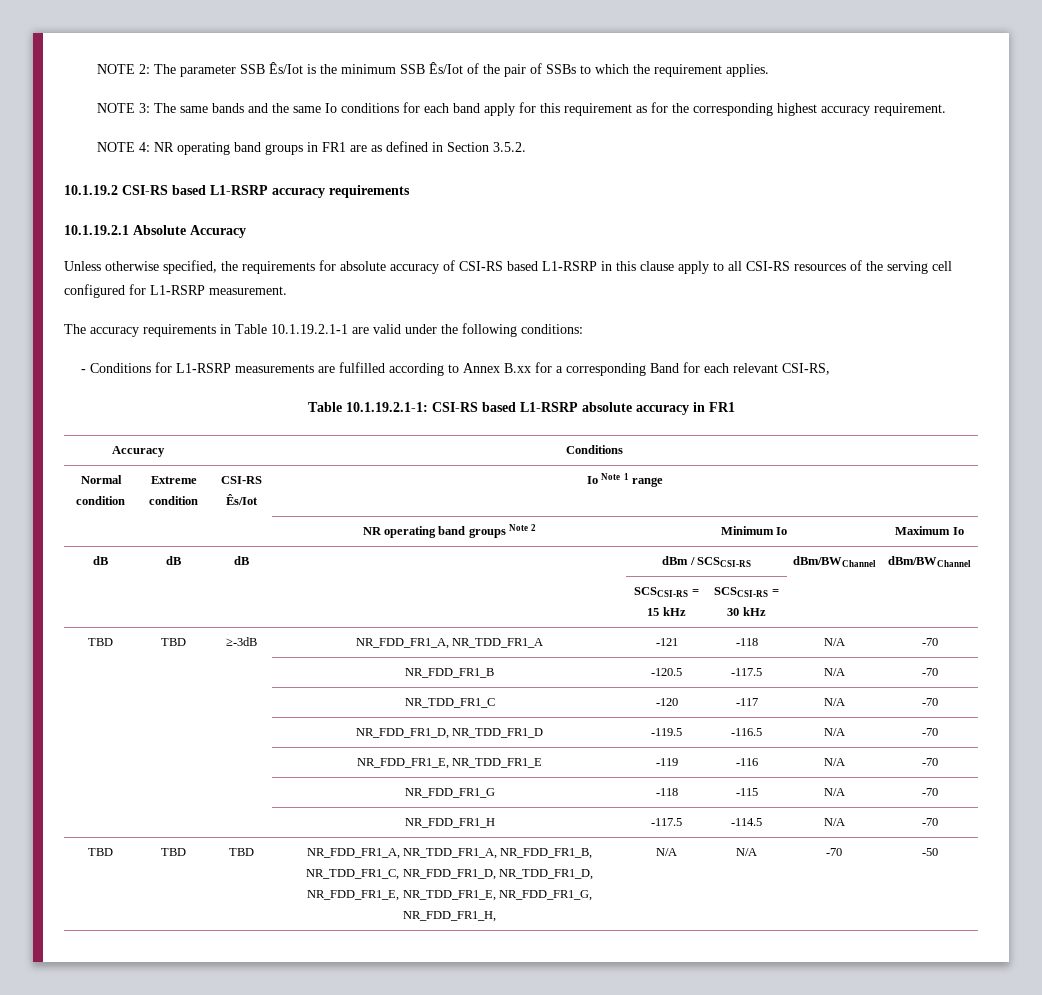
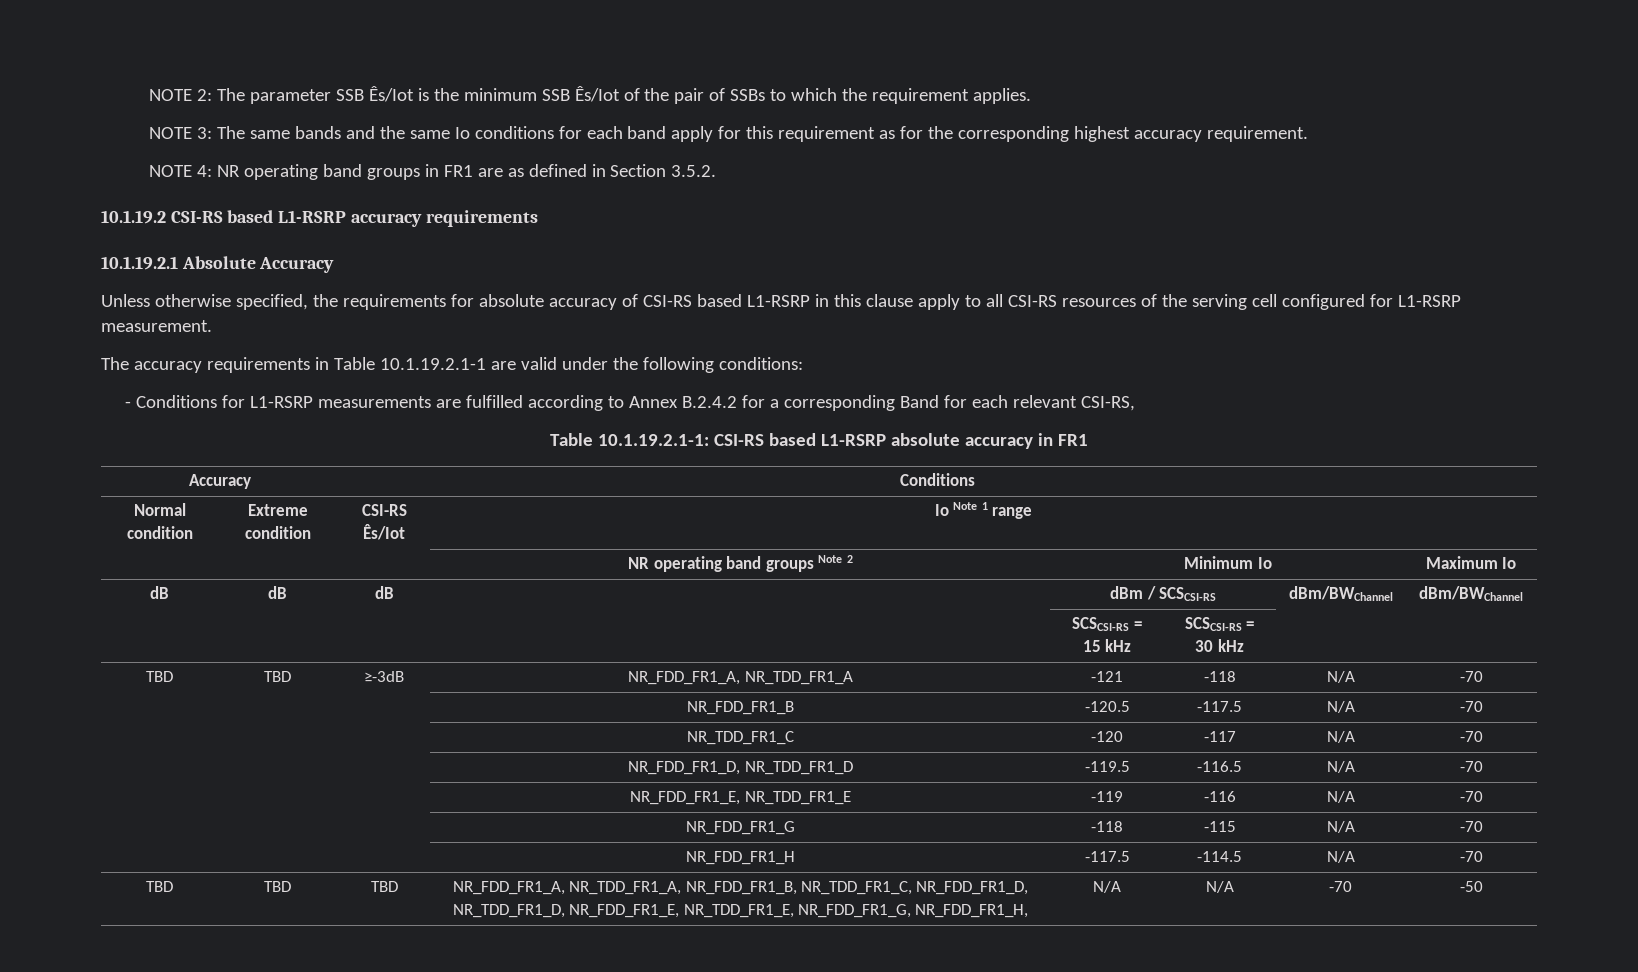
[503,363,531,373] B.xx -> [681,396,737,408] B.2.4.2

